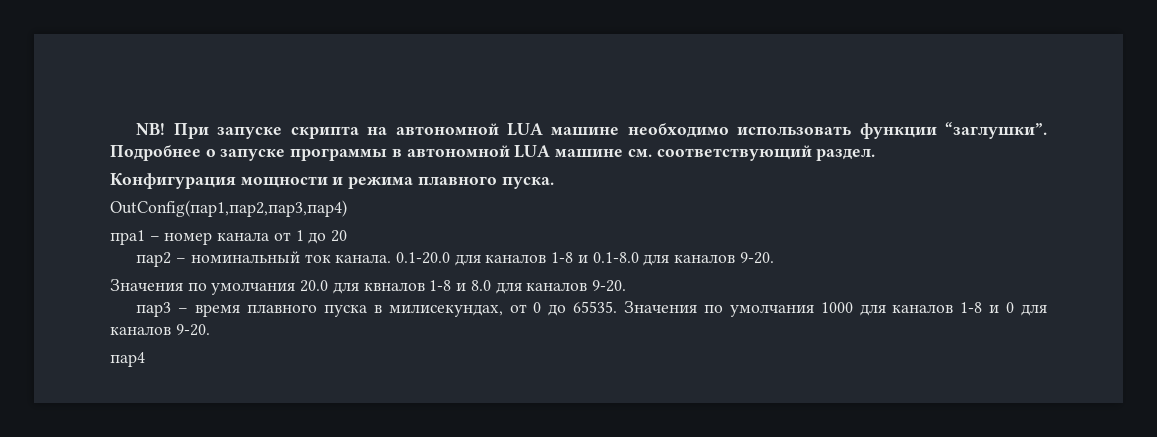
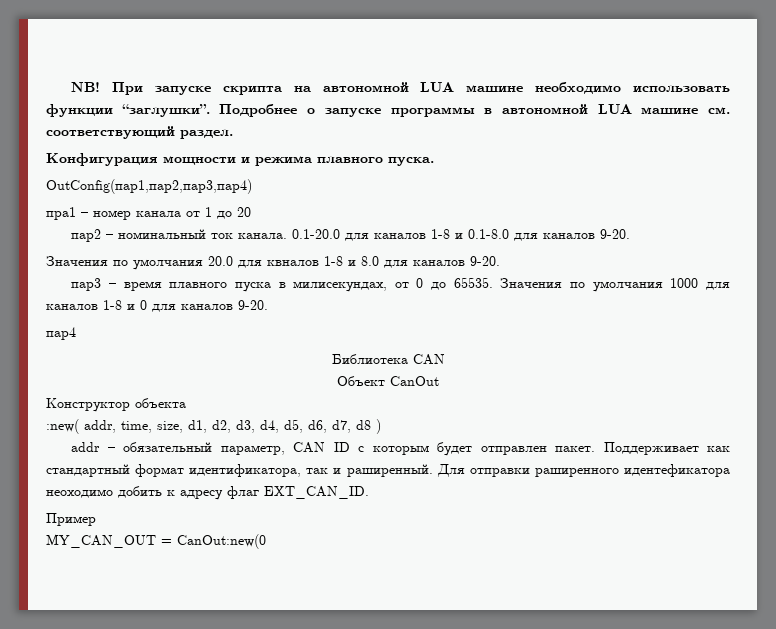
(145, 359) none -> [331,354,445,365] [337,376,439,386] [46,398,186,412] [46,419,381,434] [71,442,730,456] [46,464,730,477] [46,486,369,500] [46,513,96,526] [46,534,266,549] // Библиотека CAN // Объект CanOut // Конструктор объекта // :new( addr, time, size, d1, d2, d3, d4, d5, d6, d7, d8 ) // addr – обязательный параметр, CAN ID c которым будет отправлен пакет. Поддерживает как стандартный формат идентификатора, так и раширенный. Для отправки раширенного идентефикатора неоходимо добить к адресу флаг EXT_CAN_ID. // Пример // MY_CAN_OUT = CanOut:new(0

